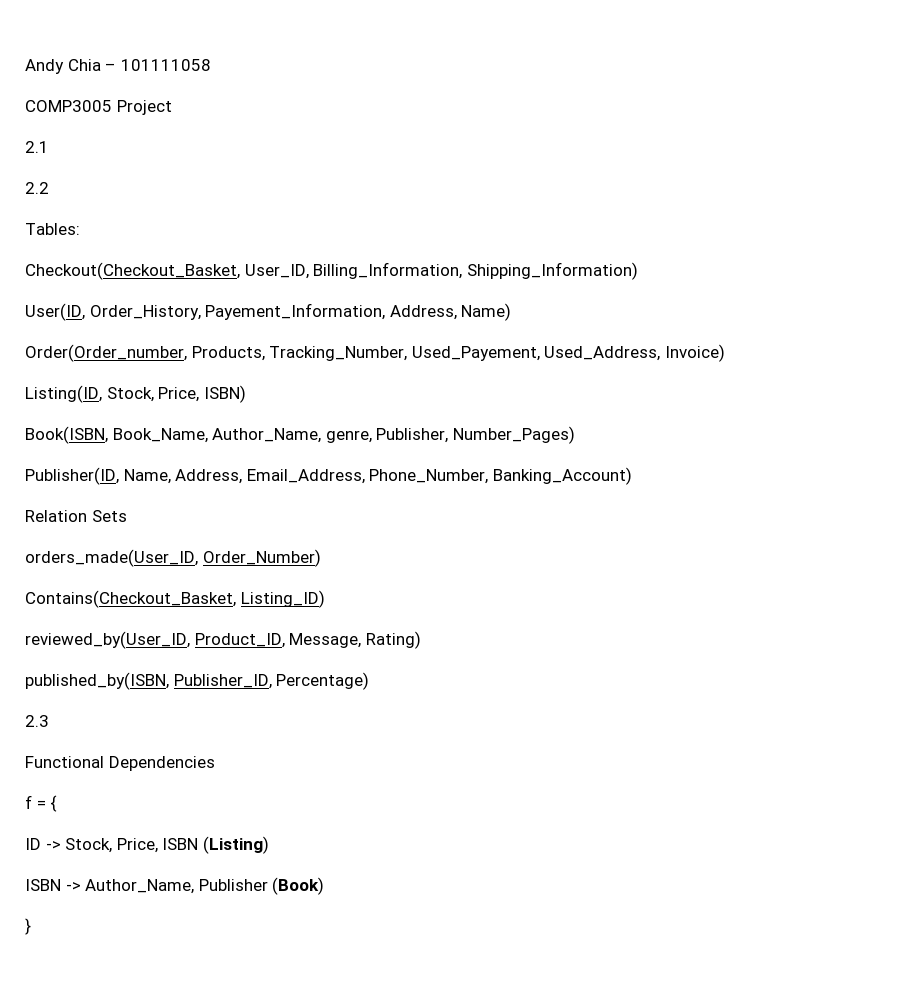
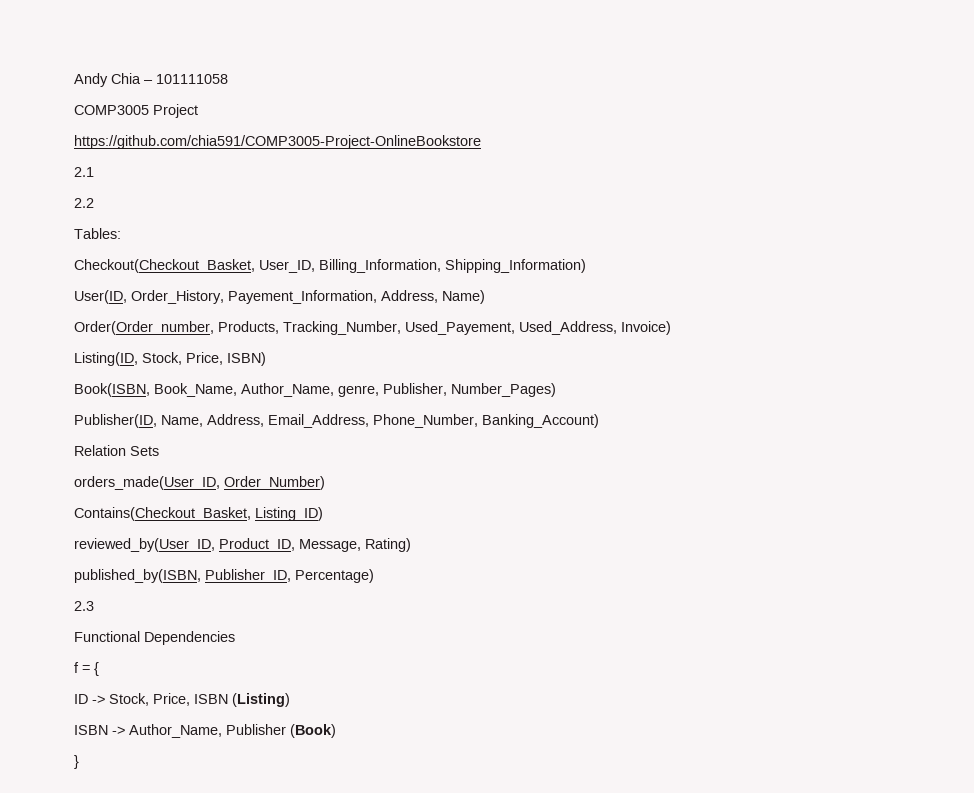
(172, 107) none -> [74,135,481,149] // https://github.com/chia591/COMP3005-Project-OnlineBookstore

